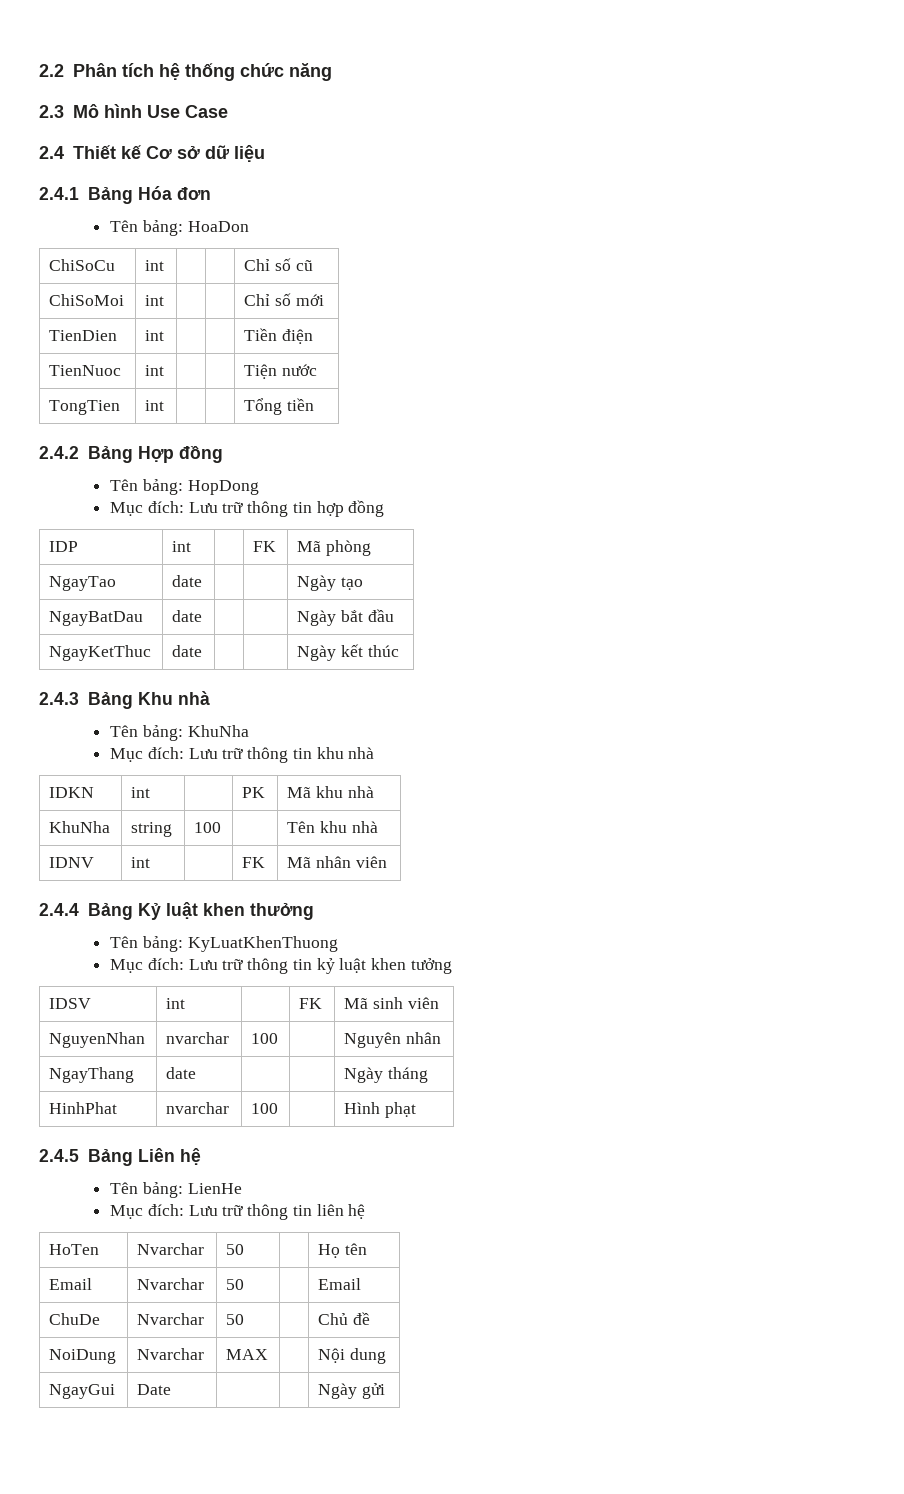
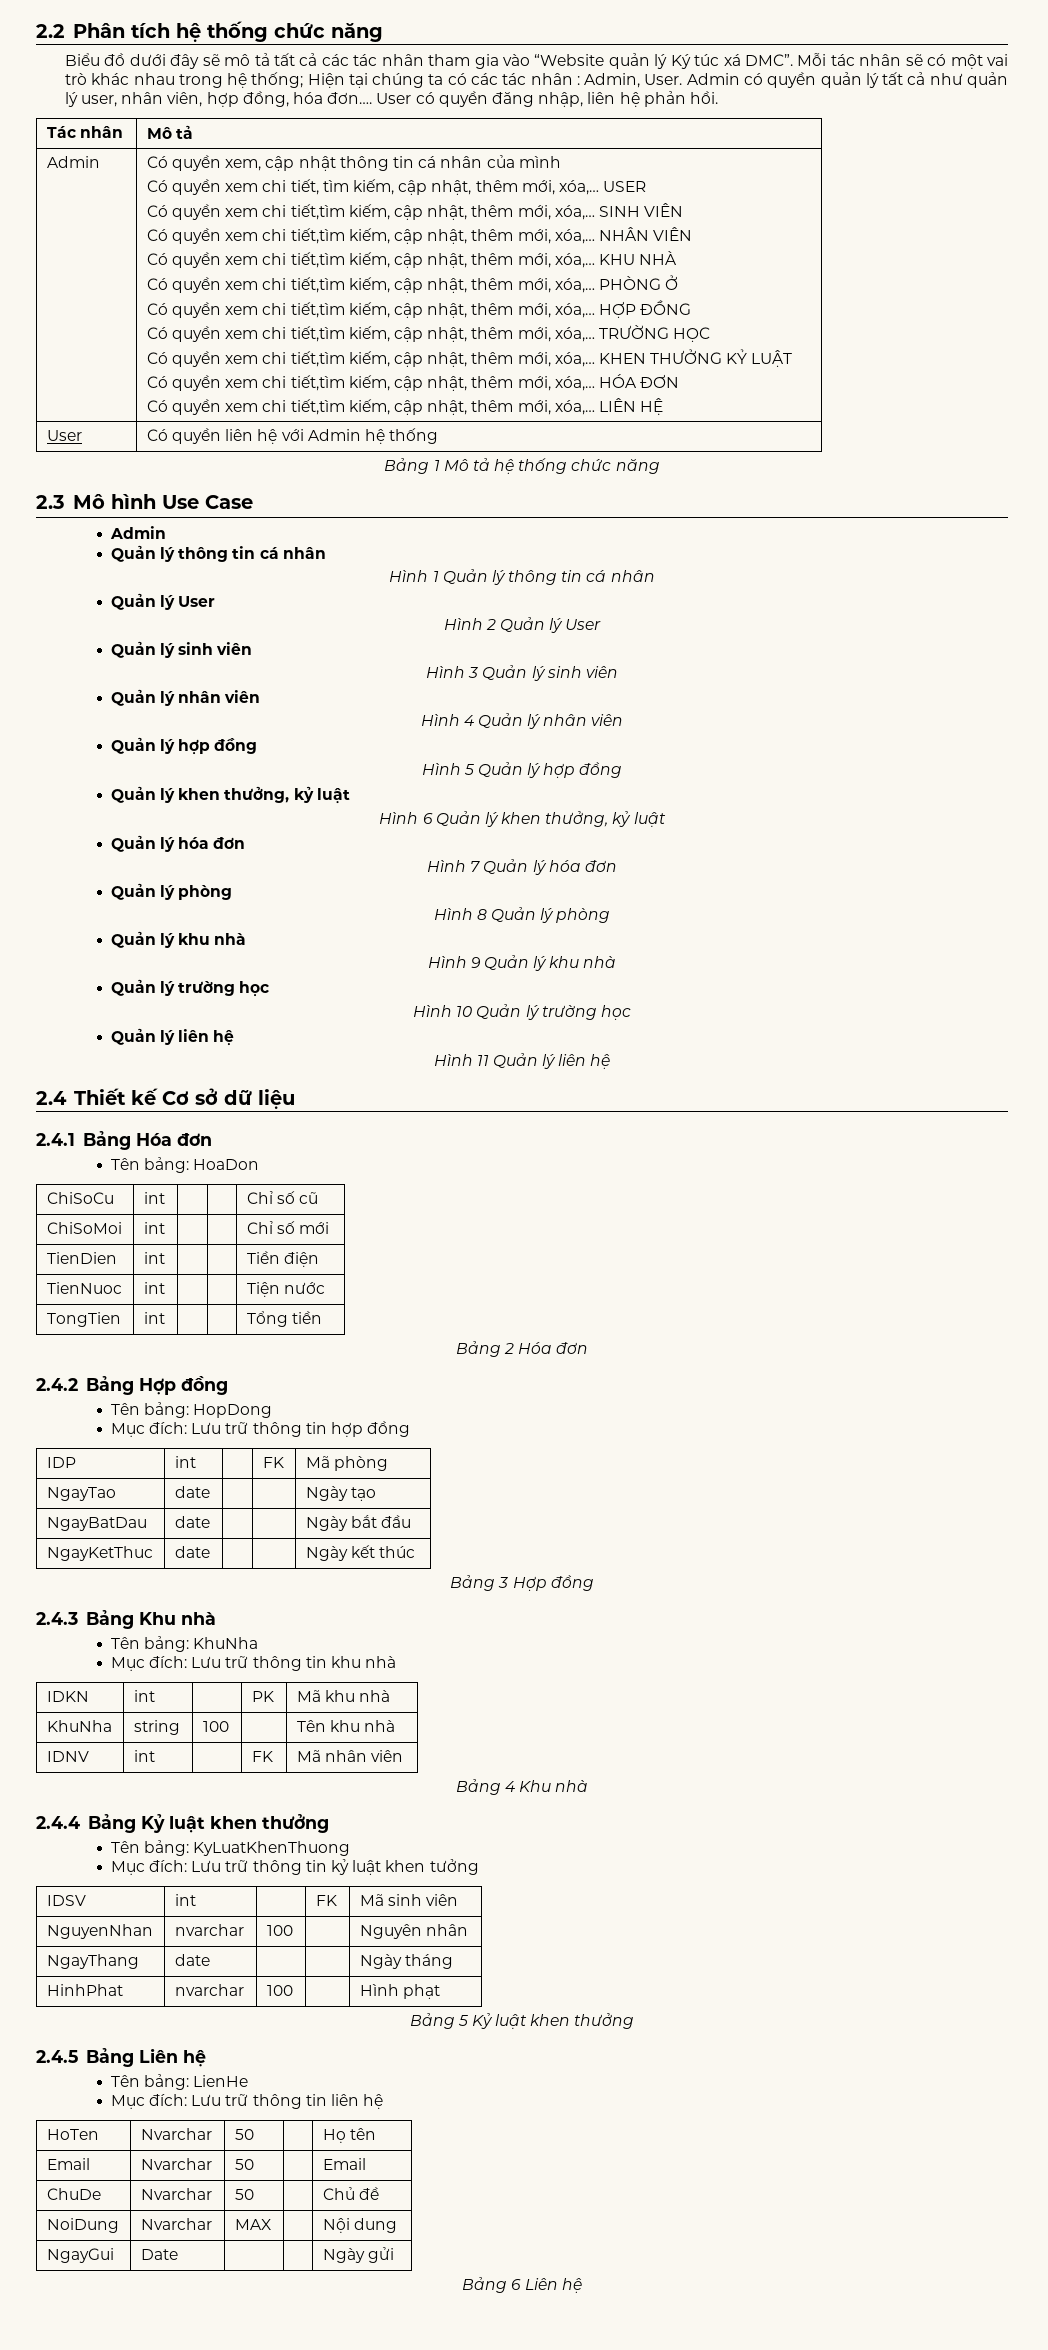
(332, 72) none -> [64,53,1009,69] [64,72,1008,88] [64,91,718,107] [46,126,124,138] [146,125,194,139] [46,156,100,168] [146,155,561,171] [146,179,647,195] [146,203,684,220] [146,227,693,244] [146,251,678,268] [146,275,679,293] [146,300,692,318] [146,325,711,342] [146,349,793,367] [146,374,680,391] [146,398,664,415] [46,430,82,441] [146,428,439,444] [384,458,660,474] // Biểu đồ dưới đây sẽ mô tả tất cả các tác nhân tham gia vào “Website quản lý Ký túc xá DMC”. Mỗi tác nhân sẽ có một vai trò khác nhau trong hệ thống; Hiện tại chúng ta có các tác nhân : Admin, User. Admin có quyền quản lý tất cả như quản lý user, nhân viên, hợp đồng, hóa đơn…. User có quyền đăng nhập, liên hệ phản hồi. // Tác nhân | Mô tả // Admin | Có quyền xem, cập nhật thông tin cá nhân của mình // Có quyền xem chi tiết, tìm kiếm, cập nhật, thêm mới, xóa,… USER // Có quyền xem chi tiết,tìm kiếm, cập nhật, thêm mới, xóa,… SINH VIÊN // Có quyền xem chi tiết,tìm kiếm, cập nhật, thêm mới, xóa,… NHÂN VIÊN // Có quyền xem chi tiết,tìm kiếm, cập nhật, thêm mới, xóa,… KHU NHÀ // Có quyền xem chi tiết,tìm kiếm, cập nhật, thêm mới, xóa,… PHÒNG Ở // Có quyền xem chi tiết,tìm kiếm, cập nhật, thêm mới, xóa,… HỢP ĐỒNG // Có quyền xem chi tiết,tìm kiếm, cập nhật, thêm mới, xóa,… TRƯỜNG HỌC // Có quyền xem chi tiết,tìm kiếm, cập nhật, thêm mới, xóa,… KHEN THƯỞNG KỶ LUẬT // Có quyền xem chi tiết,tìm kiếm, cập nhật, thêm mới, xóa,… HÓA ĐƠN // Có quyền xem chi tiết,tìm kiếm, cập nhật, thêm mới, xóa,… LIÊN HỆ // User | Có quyền liên hệ với Admin hệ thống // Bảng 1 Mô tả hệ thống chức năng
(228, 111) none -> [109,526,166,539] [110,545,326,562] [389,569,655,585] [110,593,216,610] [443,617,602,633] [110,641,253,658] [426,665,618,681] [110,689,261,706] [420,713,624,729] [110,737,258,755] [421,762,623,778] [110,786,350,804] [379,811,666,827] [110,835,246,852] [427,859,617,875] [110,883,233,900] [433,907,611,923] [110,931,247,948] [427,955,617,971] [110,979,270,997] [413,1004,631,1020] [110,1028,235,1046] [433,1053,611,1069] // Admin // Quản lý thông tin cá nhân // Hình 1 Quản lý thông tin cá nhân // Quản lý User // Hình 2 Quản lý User // Quản lý sinh viên // Hình 3 Quản lý sinh viên // Quản lý nhân viên // Hình 4 Quản lý nhân viên // Quản lý hợp đồng // Hình 5 Quản lý hợp đồng // Quản lý khen thưởng, kỷ luật // Hình 6 Quản lý khen thưởng, kỷ luật // Quản lý hóa đơn // Hình 7 Quản lý hóa đơn // Quản lý phòng // Hình 8 Quản lý phòng // Quản lý khu nhà // Hình 9 Quản lý khu nhà // Quản lý trường học // Hình 10 Quản lý trường học // Quản lý liên hệ // Hình 11 Quản lý liên hệ
(314, 404) none -> [455,1341,589,1357] // Bảng 2 Hóa đơn
(399, 651) none -> [450,1575,594,1591] // Bảng 3 Hợp đồng
(387, 862) none -> [455,1779,589,1795] // Bảng 4 Khu nhà
(416, 1110) none -> [409,2013,635,2029] // Bảng 5 Kỷ luật khen thưởng
(385, 1391) none -> [462,2277,582,2293] // Bảng 6 Liên hệ

